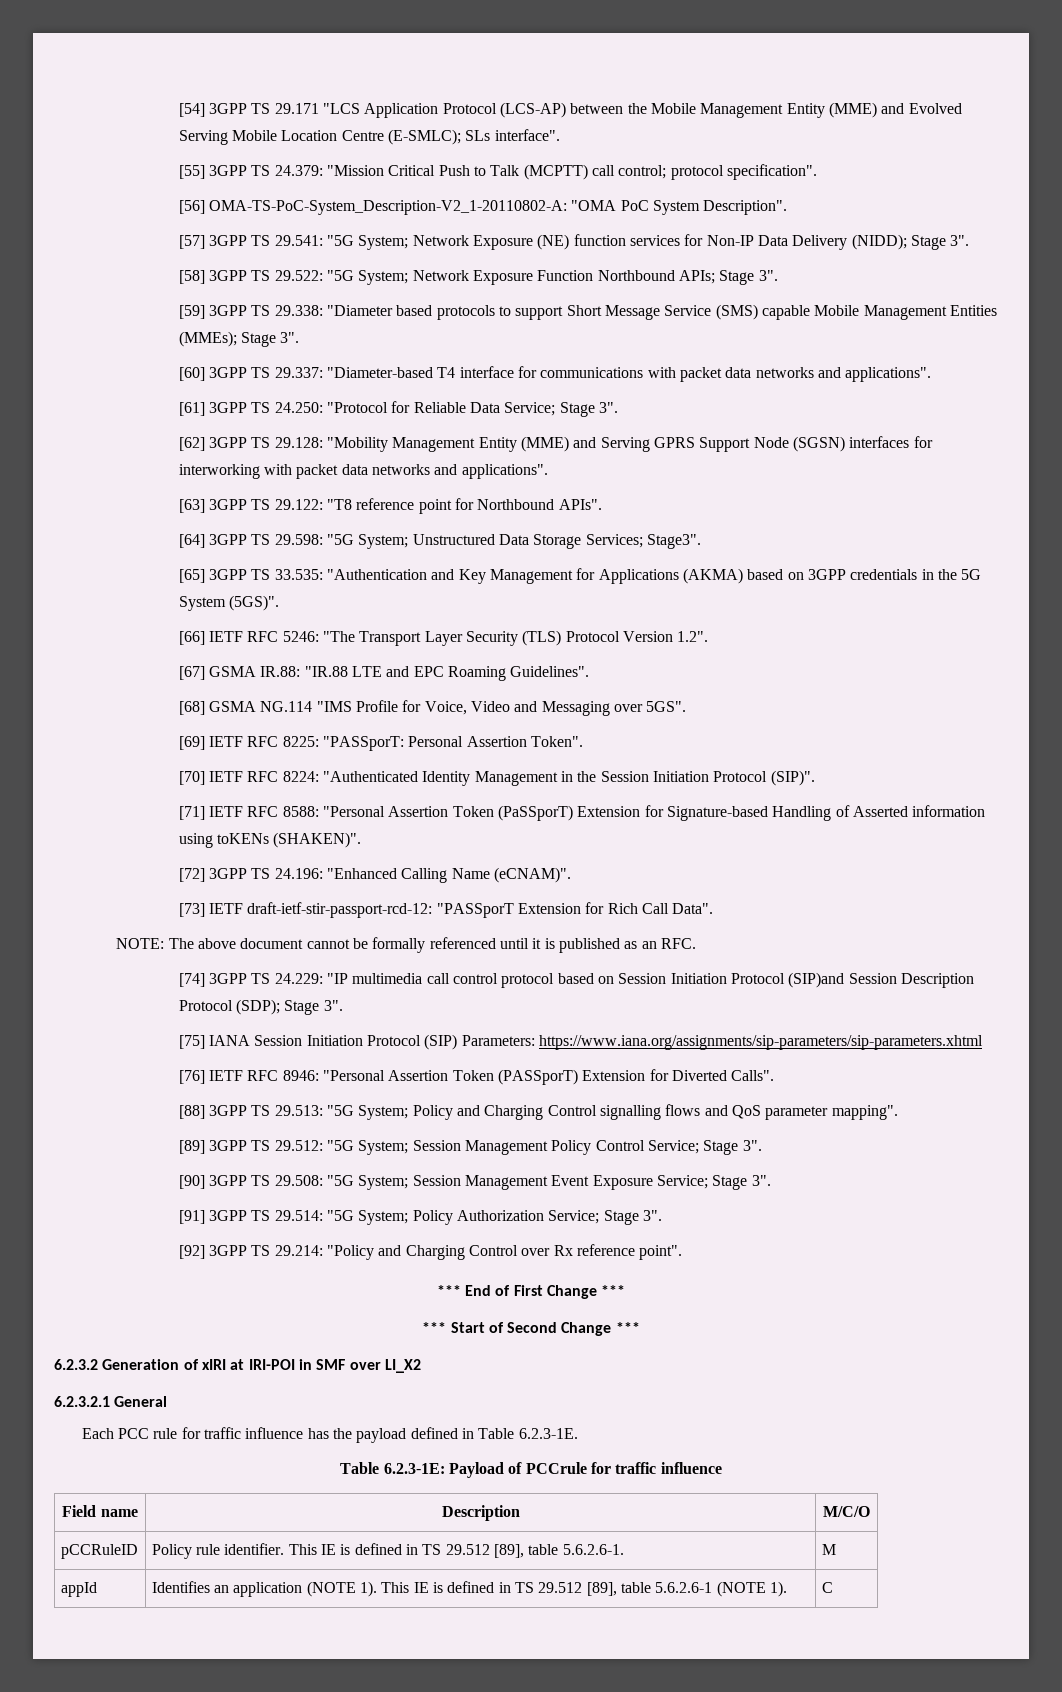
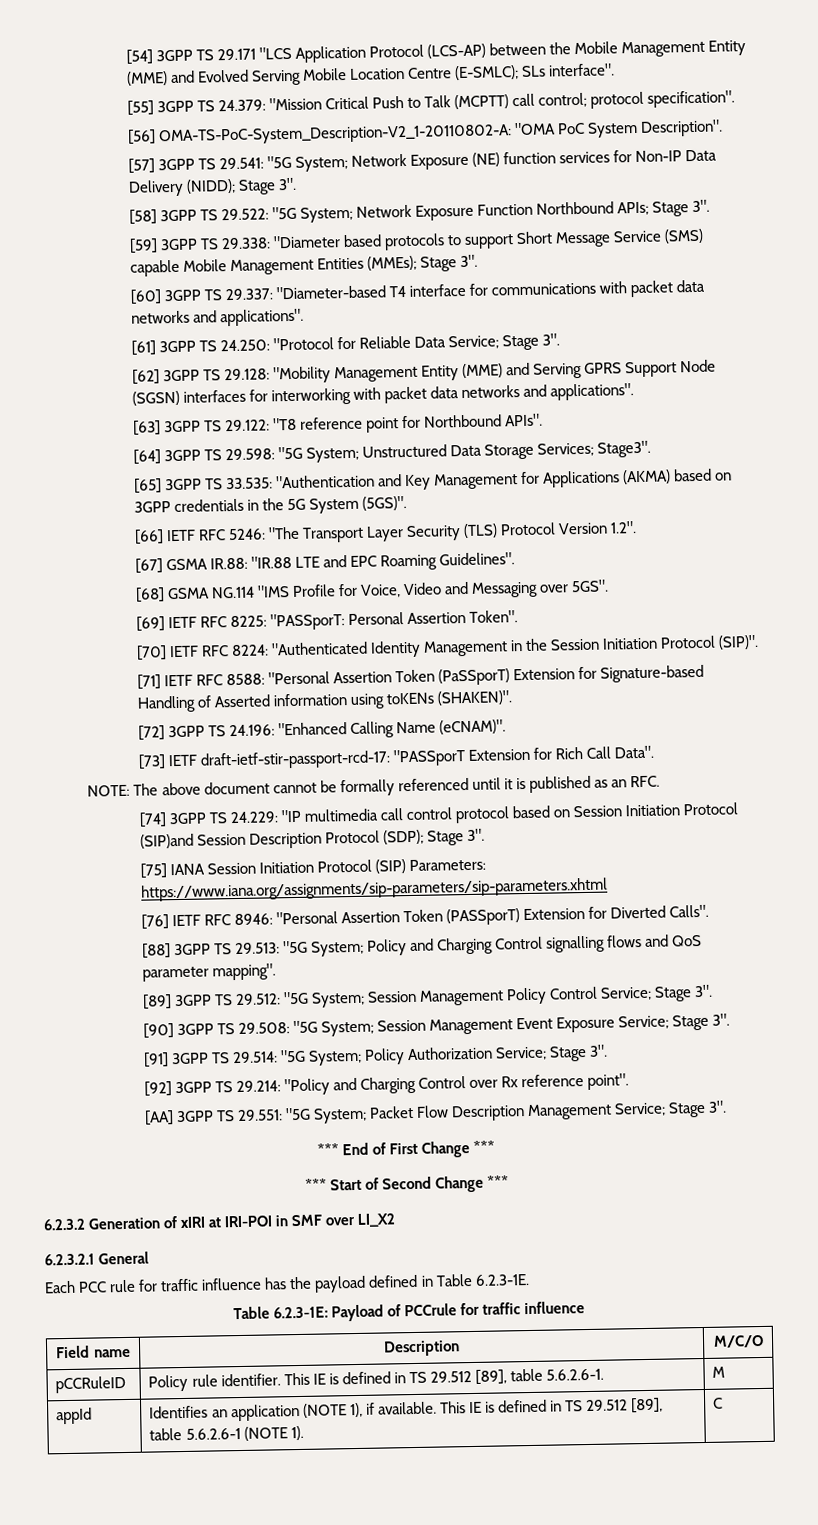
[247,902,433,918] draft-ietf-stir-passport-rcd-12: -> [199,750,391,770] draft-ietf-stir-passport-rcd-17:
(683, 1252) none -> [143,1100,728,1126] // [AA] 3GPP TS 29.551: "5G System; Packet Flow Description Management Service; Stage 3".
[360,1581,378,1597] 1). -> [349,1401,437,1418] 1), if available.

